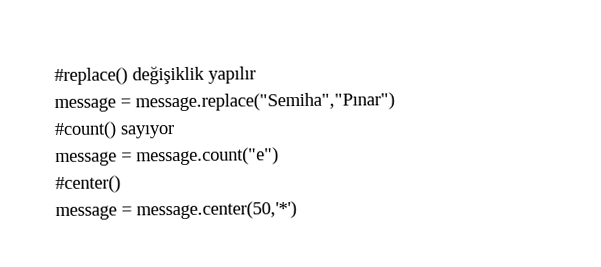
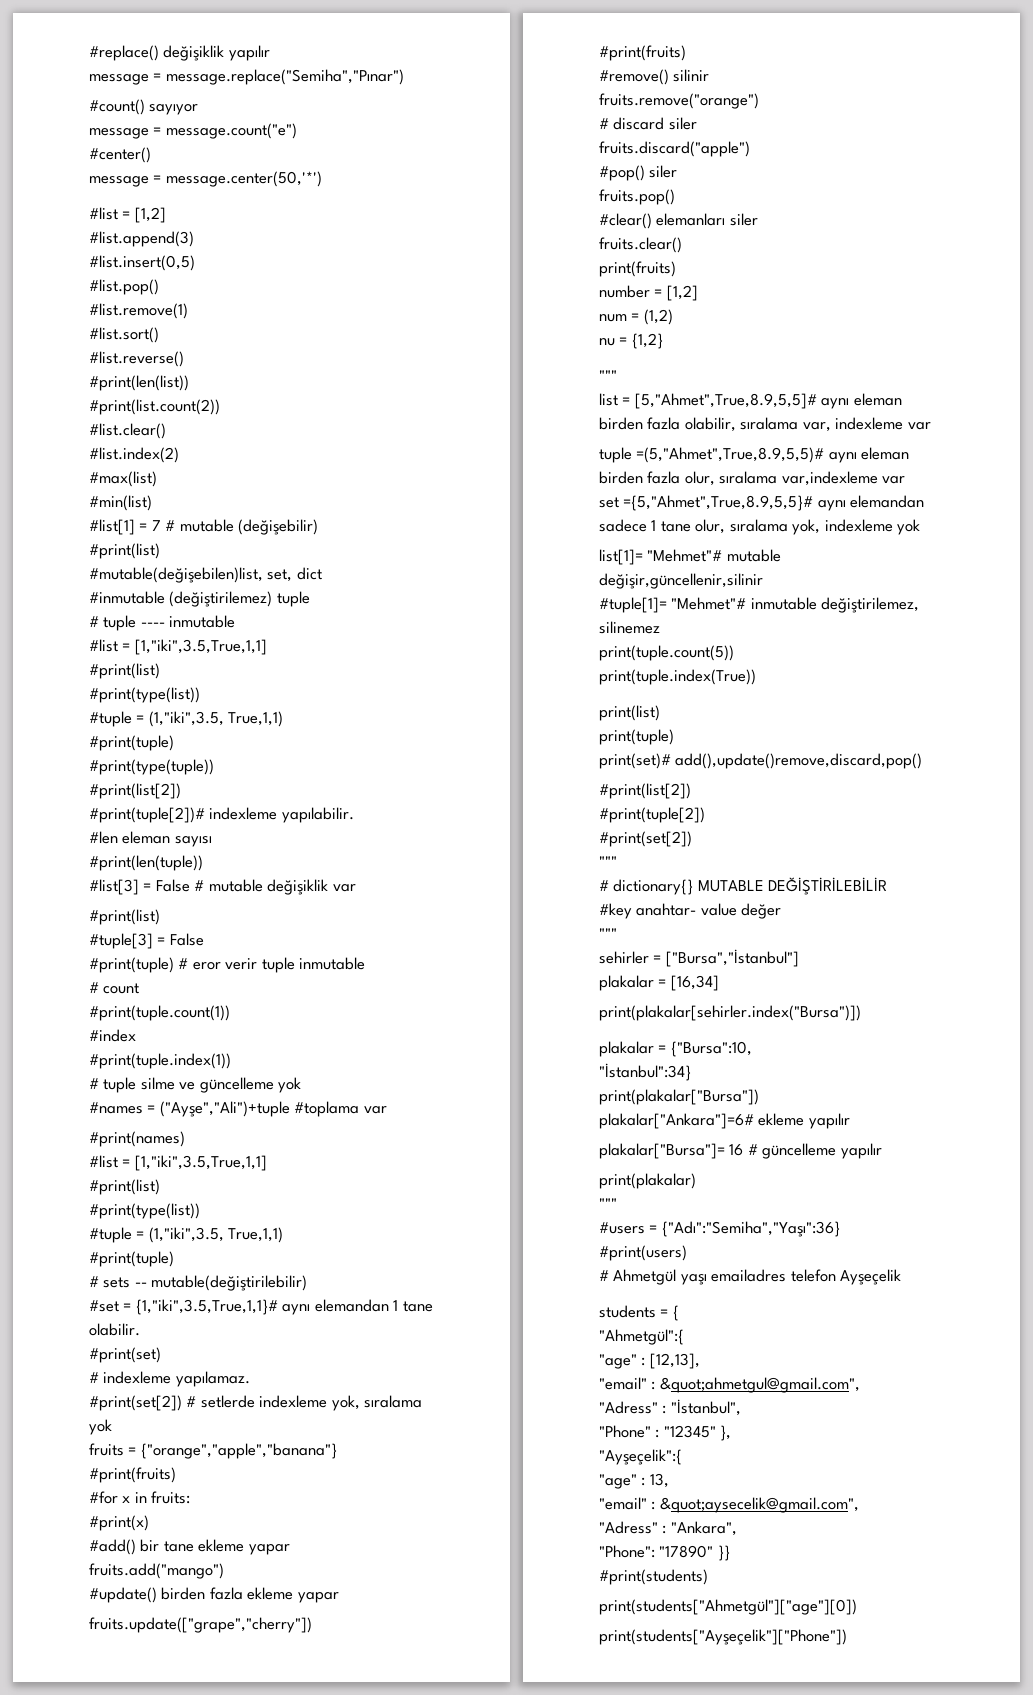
(297, 210) none -> [89,207,166,223] [89,231,194,247] [89,255,195,271] [89,279,159,295] [89,303,188,319] [89,327,159,343] [89,351,184,367] [89,375,189,391] [89,399,220,415] [89,423,166,439] [89,447,179,463] [89,471,157,487] [89,495,152,511] [89,519,319,535] [89,543,160,559] [89,567,322,583] [89,591,310,607] [89,615,236,631] [89,639,267,655] [89,663,160,679] [89,687,200,703] [89,711,284,727] [89,735,174,751] [89,759,214,775] [89,783,181,799] [89,807,354,823] [89,831,212,847] [89,855,203,871] [89,879,356,895] [89,909,160,925] [89,933,204,949] [89,957,366,973] [89,982,140,994] [89,1005,230,1021] [89,1029,136,1042] [89,1053,231,1069] [89,1077,302,1093] [89,1101,387,1117] [89,1131,185,1147] [89,1155,267,1171] [89,1179,160,1195] [89,1203,200,1219] [89,1227,284,1243] [89,1251,174,1267] [89,1275,308,1291] [89,1299,433,1315] [89,1323,140,1336] [89,1347,161,1363] [89,1371,250,1387] [89,1395,423,1411] [89,1419,112,1435] [89,1443,337,1459] [89,1467,176,1483] [89,1491,191,1504] [89,1515,149,1531] [89,1539,290,1555] [89,1563,224,1579] [89,1587,339,1603] [89,1617,312,1633] [599,45,686,61] [599,69,710,85] [599,93,759,109] [599,117,697,130] [599,141,750,157] [599,165,678,181] [599,189,675,205] [599,213,758,229] [599,237,682,253] [599,261,676,277] [599,285,698,301] [599,309,673,325] [599,333,663,349] [599,370,617,381] [599,393,902,409] [599,417,931,432] [599,447,910,463] [599,471,906,486] [599,495,925,511] [599,519,921,535] [599,549,781,565] [599,573,763,589] [599,597,920,613] [599,621,660,634] [599,645,734,661] [599,669,756,685] [599,705,660,721] [599,729,674,745] [599,753,923,769] [599,783,691,799] [599,807,705,823] [599,831,692,847] [599,856,617,867] [599,877,888,895] [599,903,782,919] [599,928,617,939] [599,949,799,967] [599,975,719,991] [599,1005,861,1021] [599,1041,752,1057] [599,1063,691,1081] [599,1089,759,1105] [599,1113,850,1129] [599,1143,882,1159] [599,1173,696,1189] [599,1198,617,1209] [599,1221,840,1237] [599,1245,687,1261] [599,1269,902,1285] [599,1305,679,1321] [599,1329,684,1345] [599,1353,700,1369] [599,1377,860,1393] [599,1399,741,1416] [599,1425,732,1441] [599,1449,682,1465] [599,1473,669,1489] [599,1497,859,1513] [599,1521,737,1536] [599,1545,730,1561] [599,1569,708,1585] [599,1599,857,1615] [599,1629,847,1645] // #list = [1,2] // #list.append(3) // #list.insert(0,5) // #list.pop() // #list.remove(1) // #list.sort() // #list.reverse() // #print(len(list)) // #print(list.count(2)) // #list.clear() // #list.index(2) // #max(list) // #min(list) // #list[1] = 7 # mutable (değişebilir) // #print(list) // #mutable(değişebilen)list, set, dict // #inmutable (değiştirilemez) tuple // # tuple ---- inmutable // #list = [1,"iki",3.5,True,1,1] // #print(list) // #print(type(list)) // #tuple = (1,"iki",3.5, True,1,1) // #print(tuple) // #print(type(tuple)) // #print(list[2]) // #print(tuple[2])# indexleme yapılabilir. // #len eleman sayısı // #print(len(tuple)) // #list[3] = False # mutable değişiklik var // #print(list) // #tuple[3] = False // #print(tuple) # eror verir tuple inmutable // # count // #print(tuple.count(1)) // #index // #print(tuple.index(1)) // # tuple silme ve güncelleme yok // #names = ("Ayşe","Ali")+tuple #toplama var // #print(names) // #list = [1,"iki",3.5,True,1,1] // #print(list) // #print(type(list)) // #tuple = (1,"iki",3.5, True,1,1) // #print(tuple) // # sets -- mutable(değiştirilebilir) // #set = {1,"iki",3.5,True,1,1}# aynı elemandan 1 tane olabilir. // #print(set) // # indexleme yapılamaz. // #print(set[2]) # setlerde indexleme yok, sıralama yok // fruits = {"orange","apple","banana"} // #print(fruits) // #for x in fruits: // #print(x) // #add() bir tane ekleme yapar // fruits.add("mango") // #update() birden fazla ekleme yapar // fruits.update(["grape","cherry"]) // #print(fruits) // #remove() silinir // fruits.remove("orange") // # discard siler // fruits.discard("apple") // #pop() siler // fruits.pop() // #clear() elemanları siler // fruits.clear() // print(fruits) // number = [1,2] // num = (1,2) // nu = {1,2} // """ // list = [5,"Ahmet",True,8.9,5,5]# aynı eleman birden fazla olabilir, sıralama var, indexleme var // tuple =(5,"Ahmet",True,8.9,5,5)# aynı eleman birden fazla olur, sıralama var,indexleme var // set ={5,"Ahmet",True,8.9,5,5}# aynı elemandan sadece 1 tane olur, sıralama yok, indexleme yok // list[1]= "Mehmet"# mutable değişir,güncellenir,silinir // #tuple[1]= "Mehmet"# inmutable değiştirilemez, silinemez // print(tuple.count(5)) // print(tuple.index(True)) // print(list) // print(tuple) // print(set)# add(),update()remove,discard,pop() // #print(list[2]) // #print(tuple[2]) // #print(set[2]) // """ // # dictionary{} MUTABLE DEĞİŞTİRİLEBİLİR // #key anahtar- value değer // """ // sehirler = ["Bursa","İstanbul"] // plakalar = [16,34] // print(plakalar[sehirler.index("Bursa")]) // plakalar = {"Bursa":10, // "İstanbul":34} // print(plakalar["Bursa"]) // plakalar["Ankara"]=6# ekleme yapılır // plakalar["Bursa"]= 16 # güncelleme yapılır // print(plakalar) // """ // #users = {"Adı":"Semiha","Yaşı":36} // #print(users) // # Ahmetgül yaşı emailadres telefon Ayşeçelik // students = { // "Ahmetgül":{ // "age" : [12,13], // "email" : &quot;ahmetgul@gmail.com", // "Adress" : "İstanbul", // "Phone" : "12345" }, // "Ayşeçelik":{ // "age" : 13, // "email" : &quot;aysecelik@gmail.com", // "Adress" : "Ankara", // "Phone": "17890" }} // #print(students) // print(students["Ahmetgül"]["age"][0]) // print(students["Ayşeçelik"]["Phone"])

